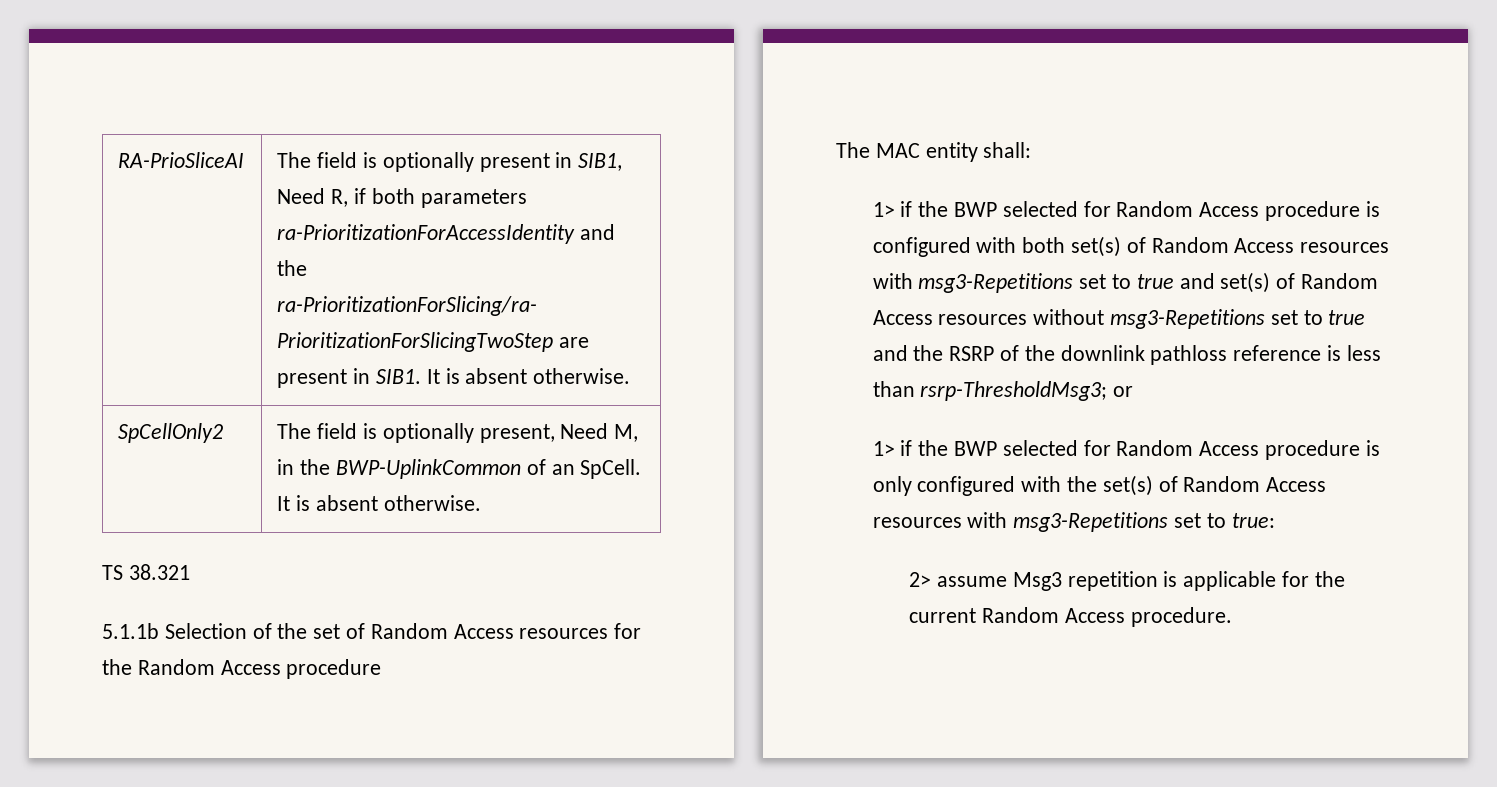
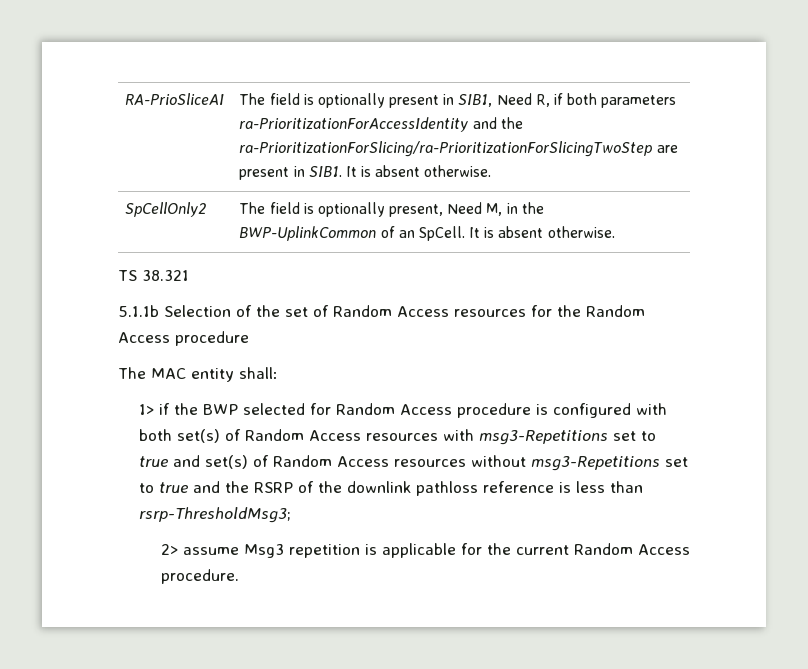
[1113,386,1134,397] [872,440,1380,460] [872,475,1327,496] [872,512,1275,532] or // 1> if the BWP selected for Random Access procedure is only configured with the set(s) of Random Access resources with msg3-Repetitions set to true: -> (292, 515) none

